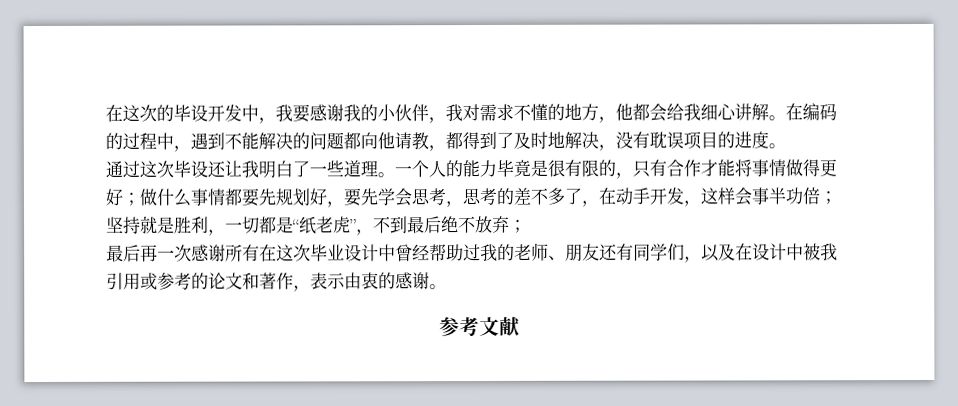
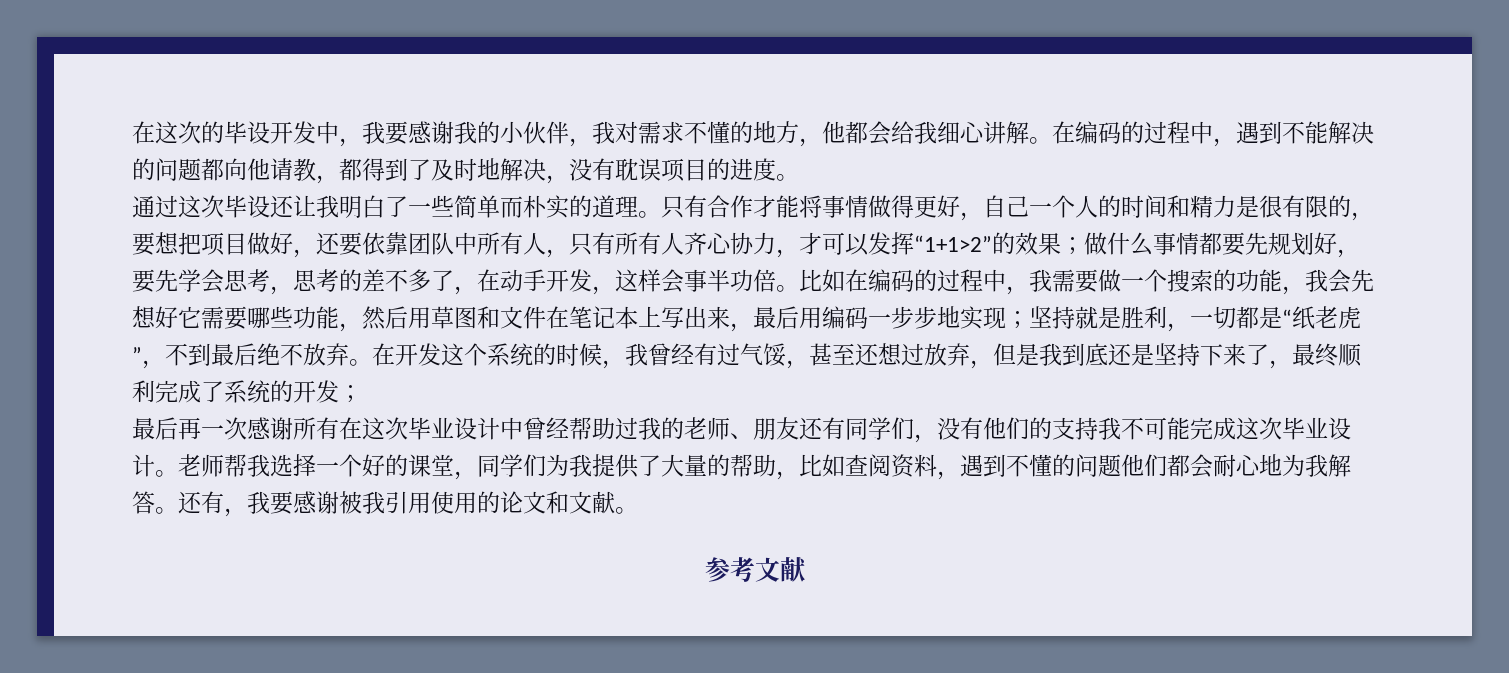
[343,159,633,179] 道理。一个人的能力毕竟是很有限的， -> [454,195,661,219] 简单而朴实的道理。
(124, 197) none -> [960,195,1374,221] [132,232,1061,258] ，自己一个人的时间和精力是很有限的，要想把项目做好，还要依靠团队中所有人，只有所有人齐心协力，才可以发挥“1+1>2”的效果
(821, 196) none -> [776,269,1374,295] [132,306,1006,332] 。比如在编码的过程中，我需要做一个搜索的功能，我会先想好它需要哪些功能，然后用草图和文件在笔记本上写出来，最后用编码一步步地实现
(510, 224) none -> [349,343,1362,369] [132,380,339,403] 。在开发这个系统的时候，我曾经有过气馁，甚至还想过放弃，但是我到底还是坚持下来了，最终顺利完成了系统的开发
[701,243,804,262] 以及在设计中 -> [937,417,1351,440] [132,454,1351,480] [132,491,339,517] 没有他们的支持我不可能完成这次毕业设计。老师帮我选择一个好的课堂，同学们为我提供了大量的帮助，比如查阅资料，遇到不懂的问题他们都会耐心地为我解答。还有，我要感谢
[140,272,192,290] 或参考 -> [431,491,477,514] 使用
[259,272,430,292] 著作，表示由衷的感谢 -> [569,491,615,514] 文献

